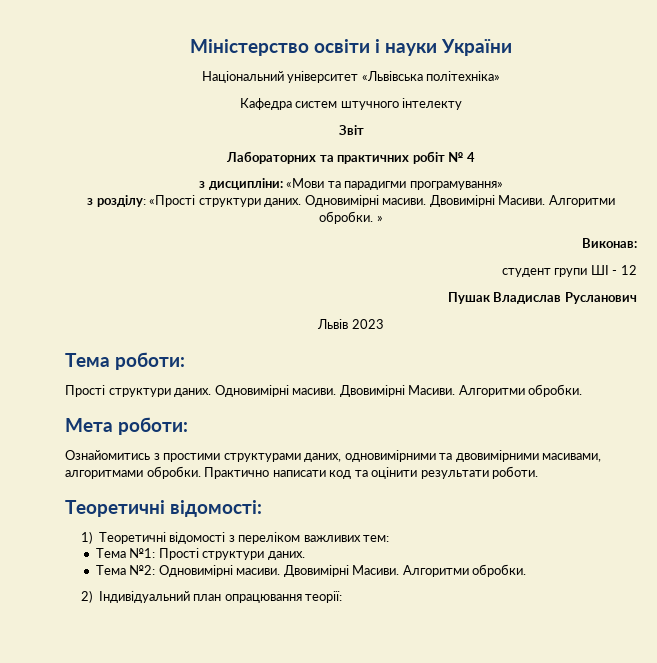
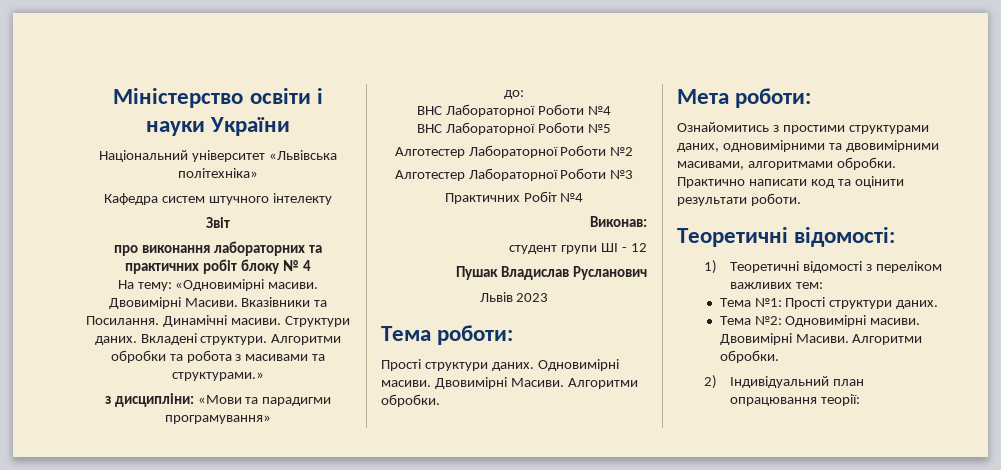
[226,151,317,164] Лабораторних -> [114,241,305,256] про виконання лабораторних
(445, 157) none -> [241,259,280,274] блоку
(475, 157) none -> [117,279,319,291] [108,297,328,309] [86,315,350,327] [94,333,342,345] [110,350,326,363] [172,372,264,381] // На тему: «Одновимірні масиви. Двовимірні Масиви. Вказівники та Посилання. Динамічні масиви. Структури даних. Вкладені структури. Алгоритми обробки та робота з масивами та структурами.»
[87,195,615,207] [319,211,383,224] з розділу: «Прості структури даних. Одновимірні масиви. Двовимірні Масиви. Алгоритми обробки. » -> [504,90,524,99] [417,104,611,117] [417,122,611,135] [394,145,634,158] [394,168,634,181] [444,191,584,204] до: // ВНС Лабораторної Роботи №4 // ВНС Лабораторної Роботи №5 // Алготестер Лабораторної Роботи №2 // Алготестер Лабораторної Роботи №3 // Практичних Робіт №4

